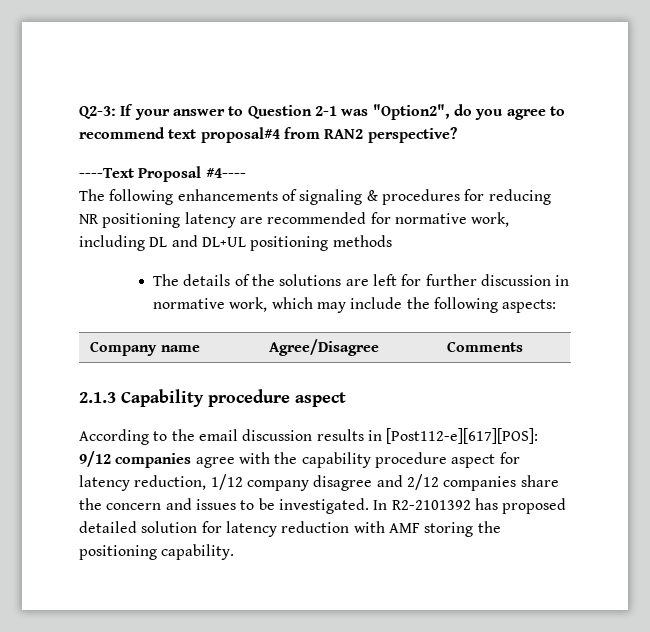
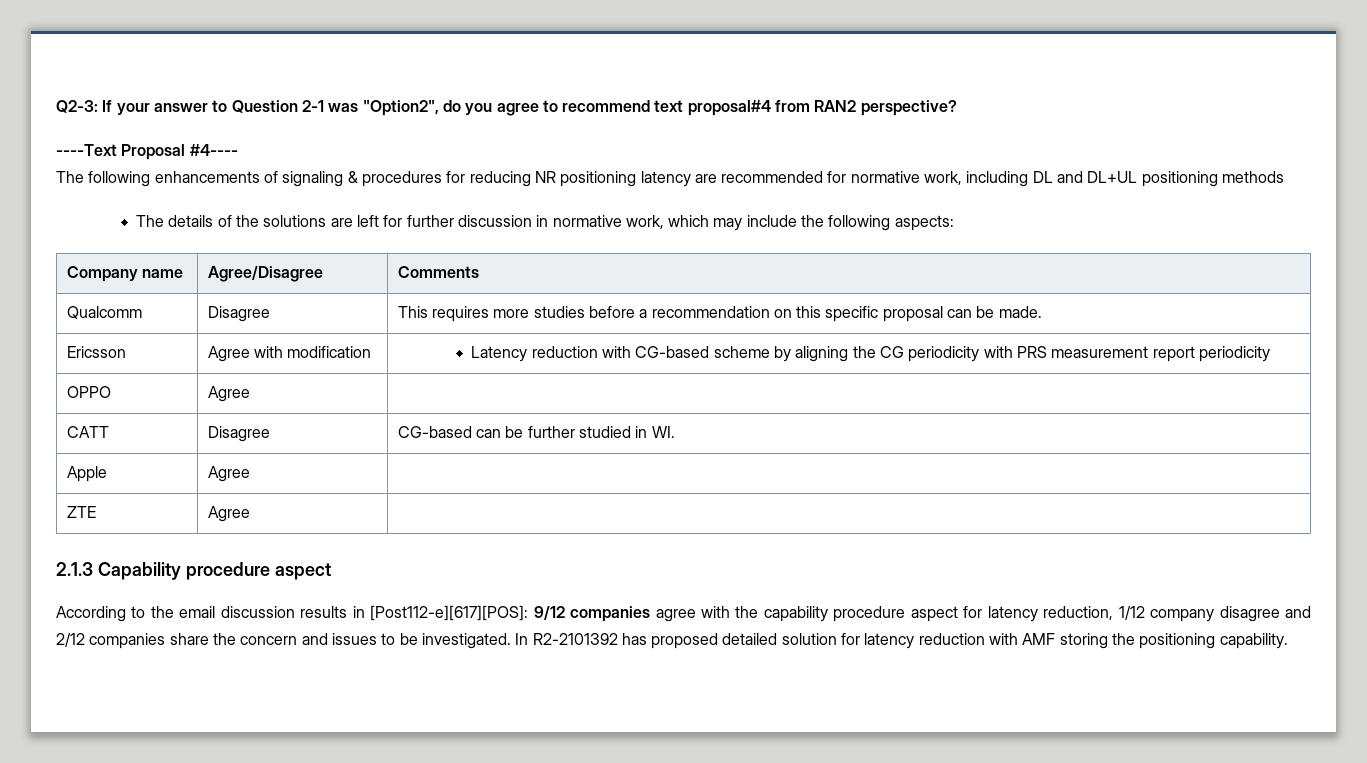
(524, 346) none -> [66,306,142,319] [207,306,270,322] [397,306,1042,322] [66,346,126,358] [207,346,372,362] [471,346,1270,362] [66,386,111,398] [207,386,250,402] [66,426,109,438] [207,426,270,442] [397,426,675,438] [66,466,107,482] [207,466,250,482] [66,506,96,518] [207,506,250,522] // Qualcomm | Disagree | This requires more studies before a recommendation on this specific proposal can be made. // Ericsson | Agree with modification | Latency reduction with CG-based scheme by aligning the CG periodicity with PRS measurement report periodicity // OPPO | Agree | // CATT | Disagree | CG-based can be further studied in WI. // Apple | Agree | // ZTE | Agree |

